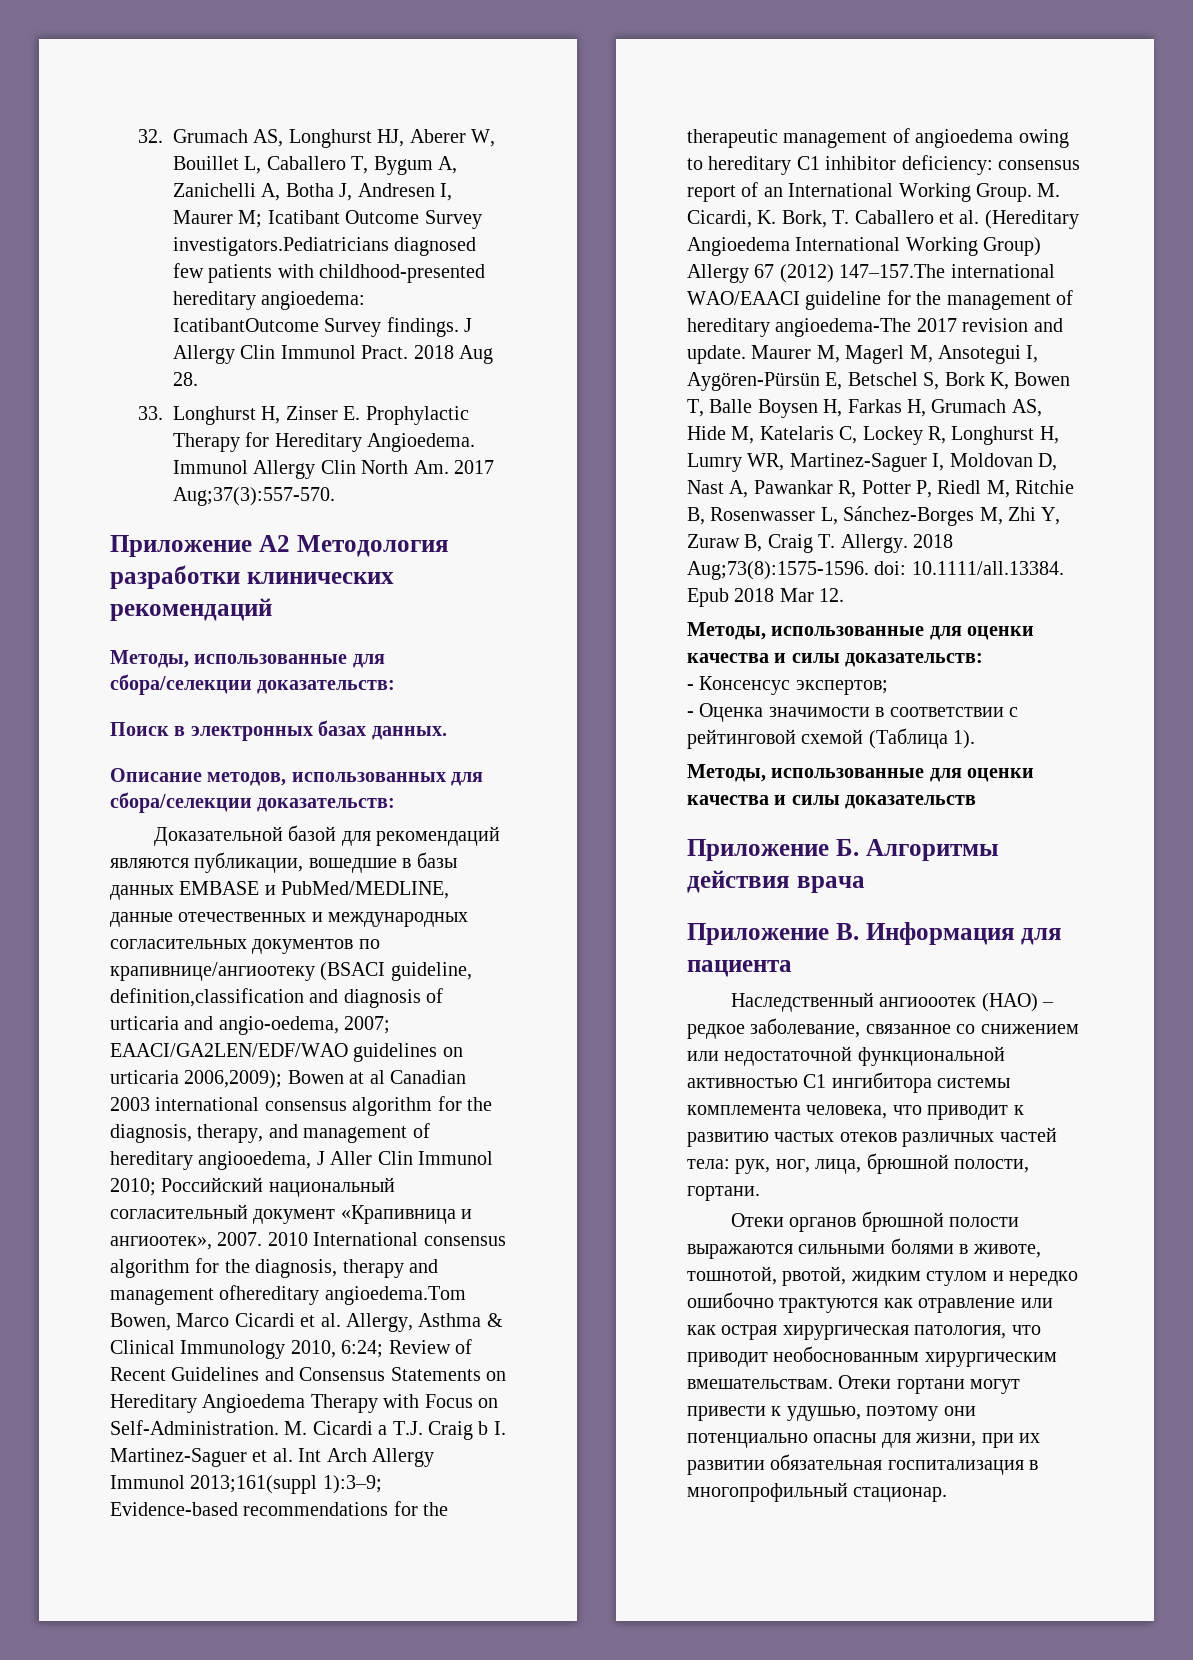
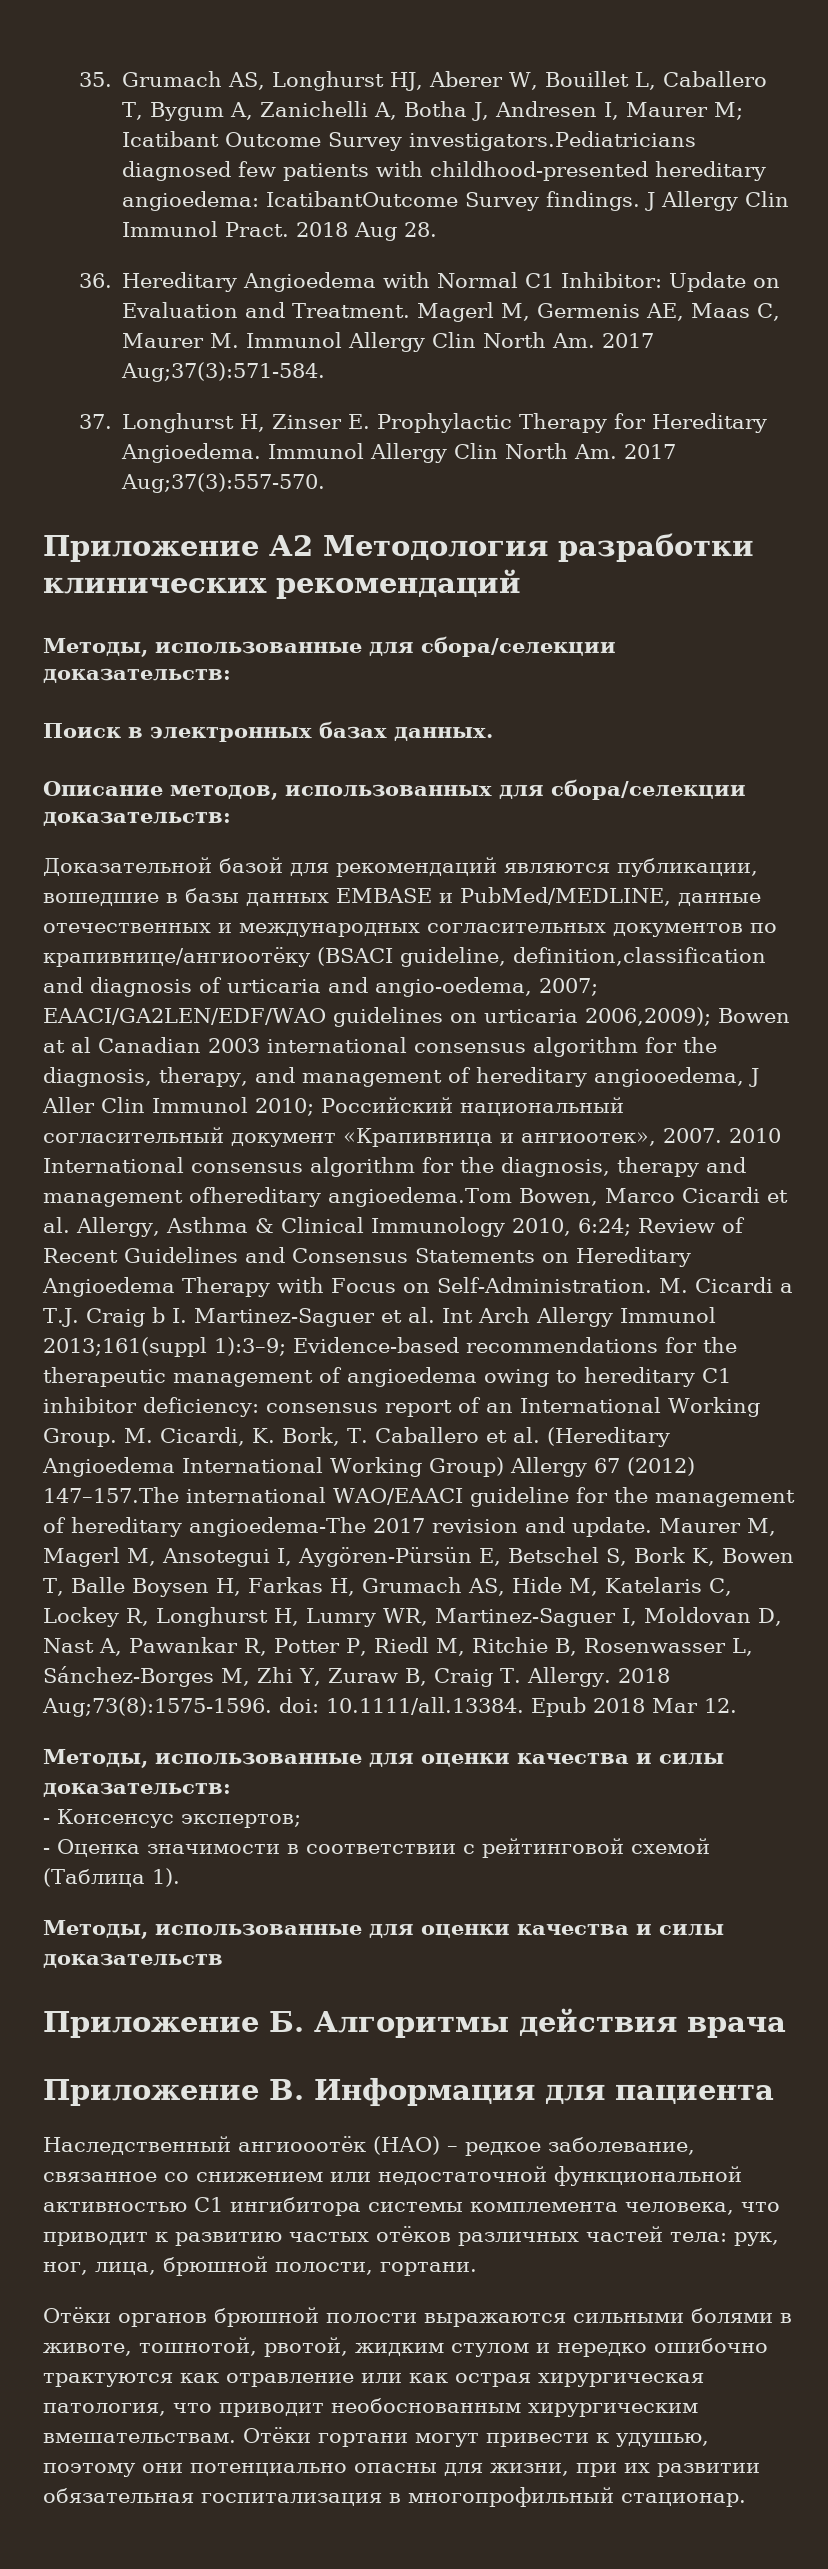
[138,129,164,143] 32. -> [78,72,112,87] 35.
[138,406,164,420] 33. -> [78,272,781,292] [122,302,781,322] [122,332,655,352] [121,362,326,382] [78,414,112,429] 36. Hereditary Angioedema with Normal C1 Inhibitor: Update on Evaluation and Treatment. Magerl M, Germenis AE, Maas C, Maurer M. Immunol Allergy Clin North Am. 2017 Aug;37(3):571-584. // 37.
[110,962,315,981] крапивнице/ангиоотеку -> [43,947,311,967] крапивнице/ангиоотёку
[879,997,977,1007] ангиооотек -> [238,2136,366,2152] ангиооотёк
[839,1132,897,1142] отеков -> [376,2226,451,2242] отёков
[730,1213,784,1227] Отеки -> [43,2307,111,2323] Отёки
[838,1375,892,1389] Отеки -> [243,2427,311,2443] Отёки

